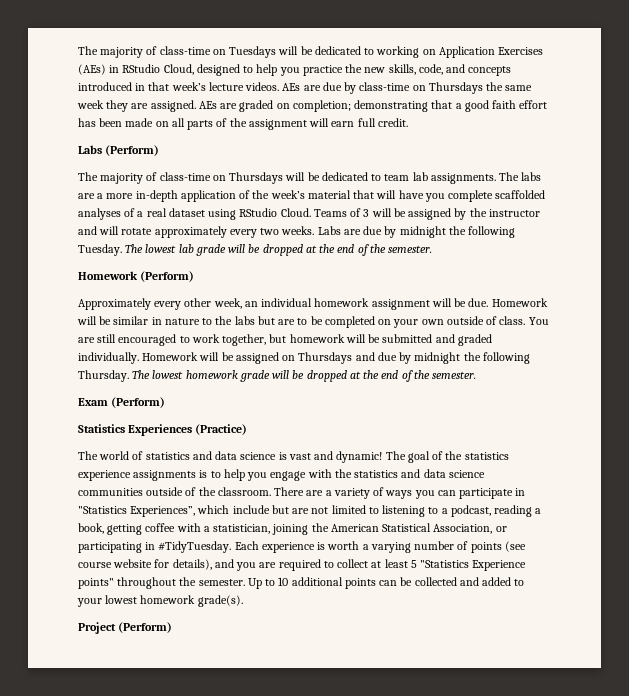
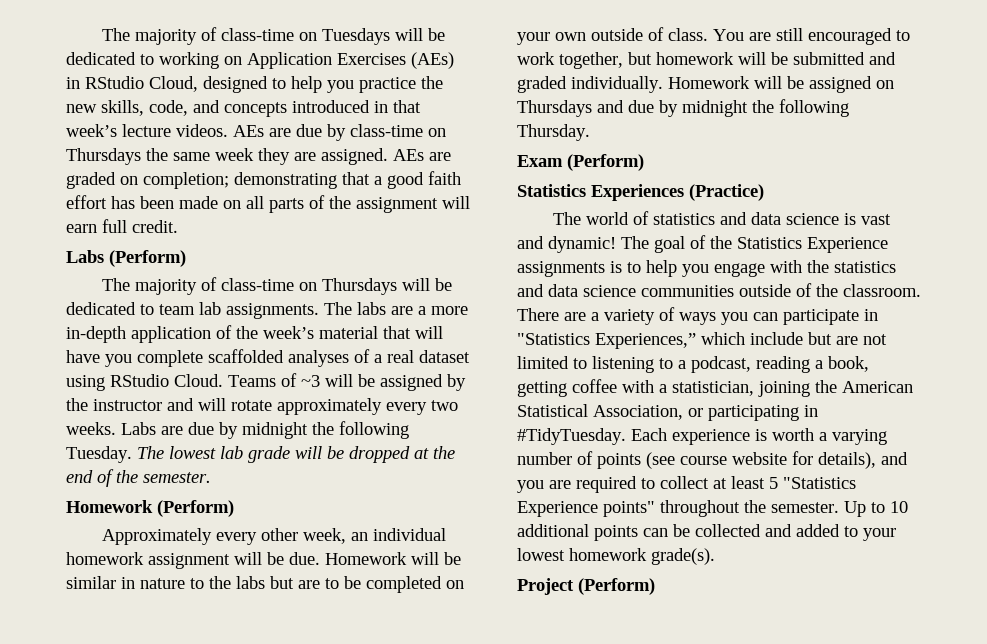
[363,209,370,217] 3 -> [301,375,320,387] ~3
[132,370,477,382] The lowest homework grade will be dropped at the end of the semester. -> (590, 132) none
[464,452,509,460] [78,470,131,481] statistics experience -> [737,237,888,253] Statistics Experience
[130,506,196,517] Experiences”, -> [595,333,696,349] Experiences,”

